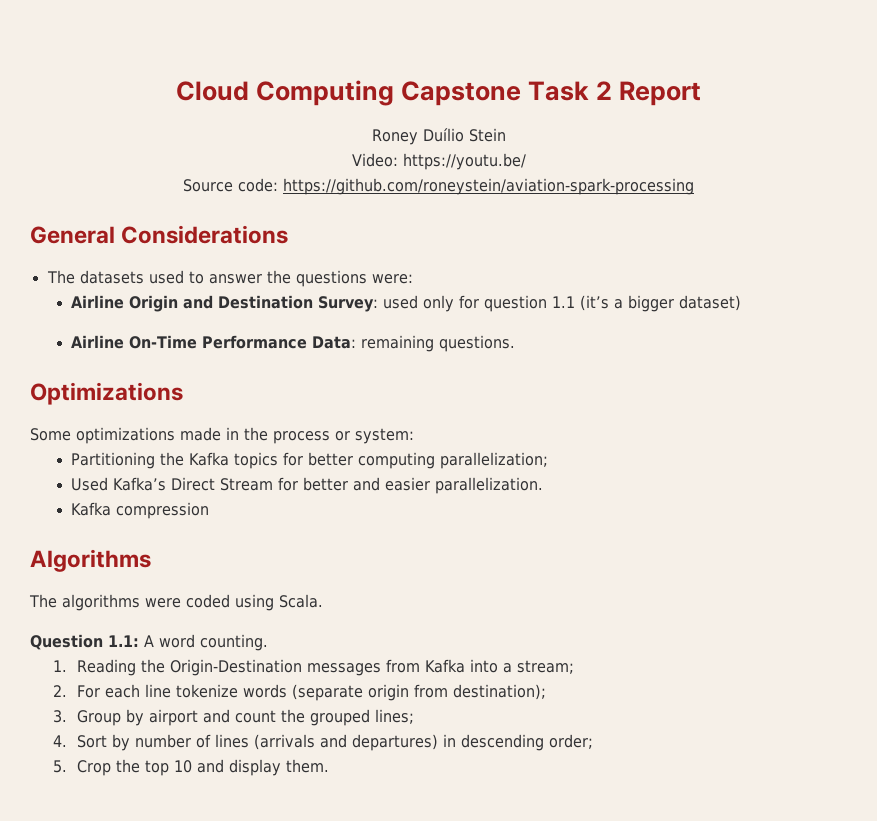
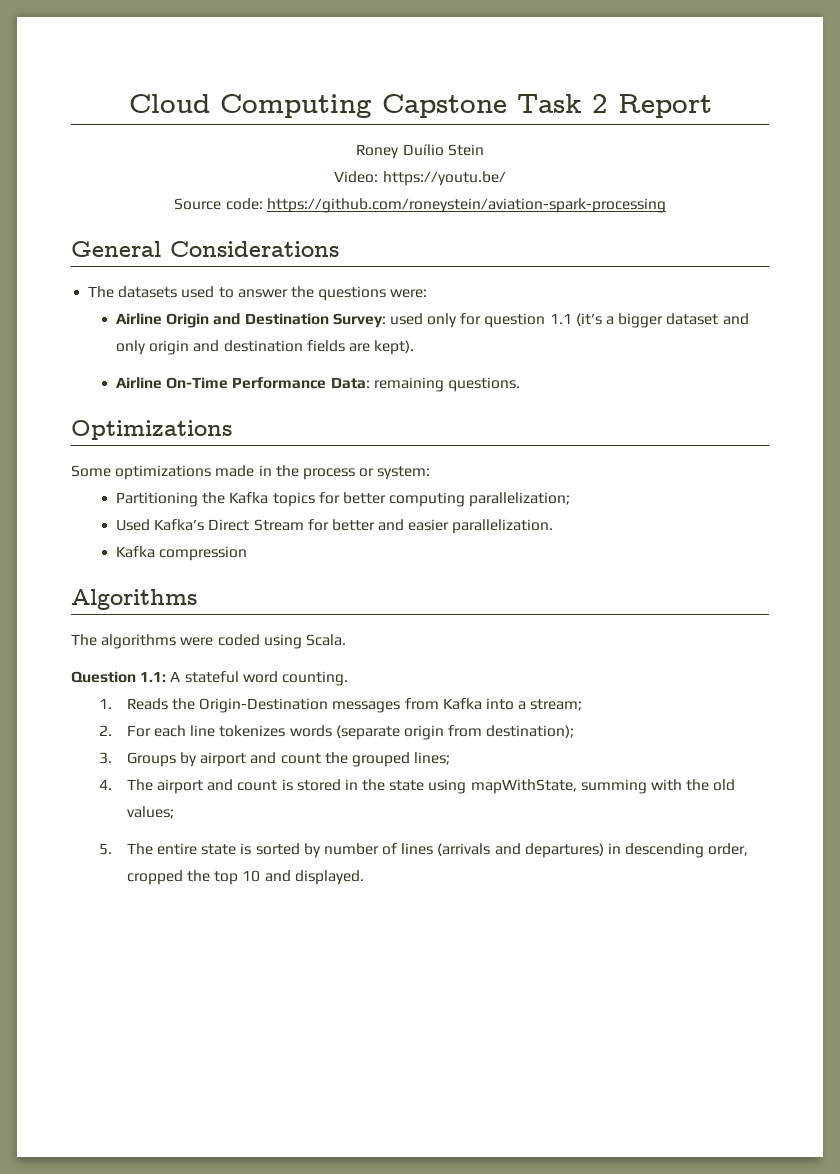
[678,295,741,311] dataset) -> [666,313,749,325] [115,340,415,355] dataset and only origin and destination fields are kept).
(154, 641) none -> [184,671,239,683] stateful
[76,659,136,676] Reading -> [126,698,168,710] Reads
[175,684,238,698] tokenize -> [219,725,286,737] tokenizes
[76,710,121,726] Group -> [126,752,176,767] Groups
[76,735,107,748] Sort -> [126,779,736,794] [126,806,174,819] [98,843,300,855] The airport and count is stored in the state using mapWithState, summing with the old values; // 5. The entire state is sorted
[548,734,593,749] [53,760,111,776] order; // 5. Crop -> [708,843,749,856] [126,870,183,885] order, cropped
[228,759,329,776] display them. -> [294,870,364,885] displayed.

